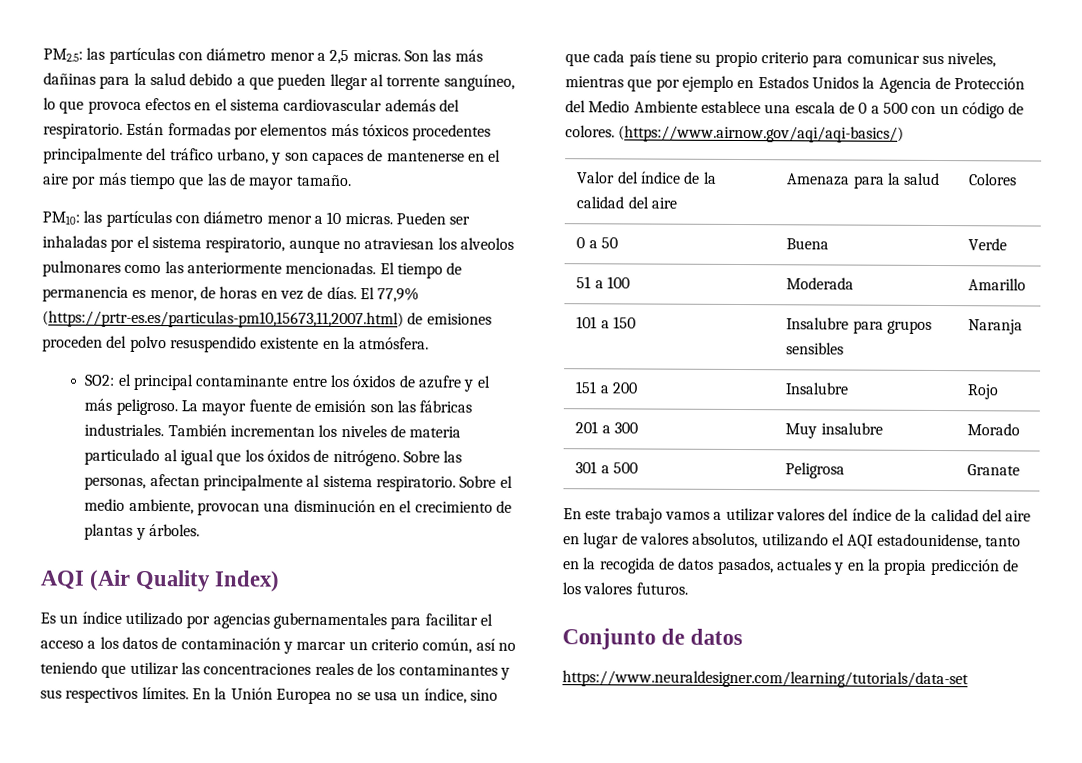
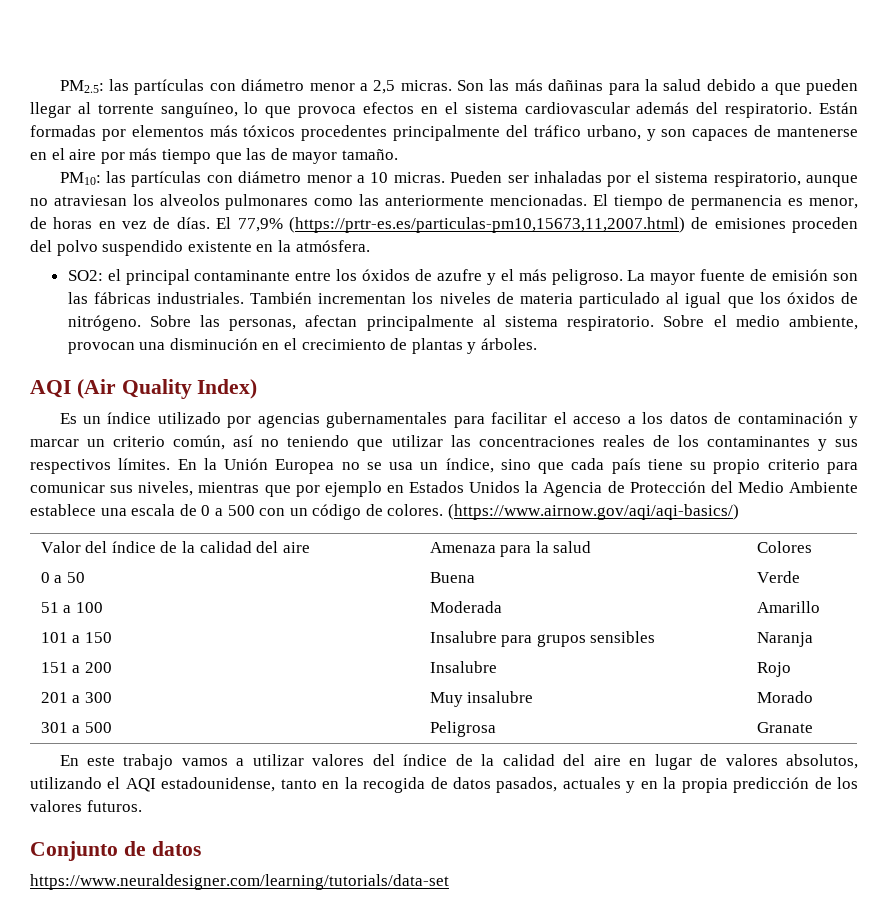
[169,336,257,353] resuspendido -> [102,240,184,256] suspendido

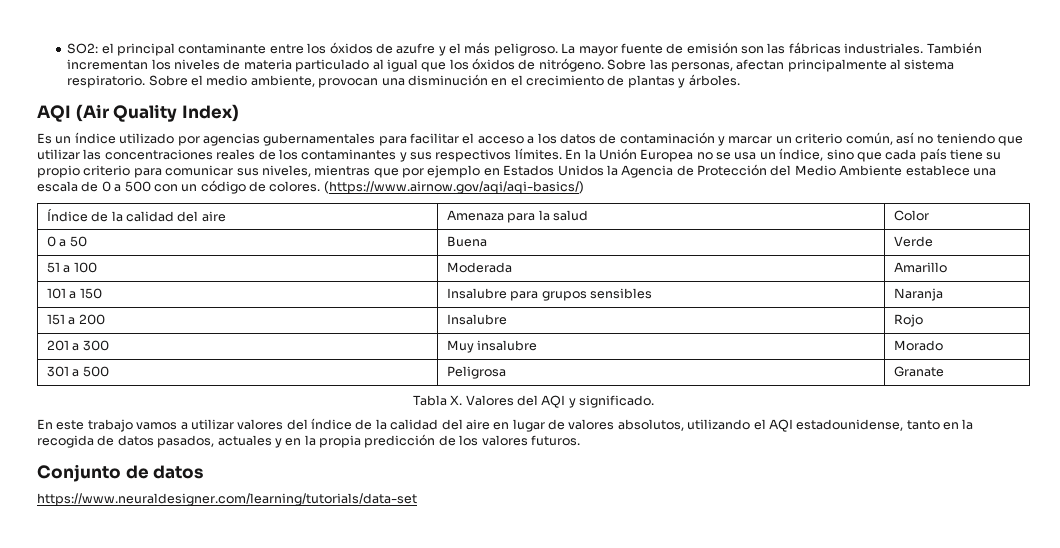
[59,79,859,95] [30,102,859,118] [30,125,859,141] [30,148,398,164] [59,171,858,187] [30,194,859,210] [30,217,859,233] [30,240,370,256] PM2.5: las partículas con diámetro menor a 2,5 micras. Son las más dañinas para la salud debido a que pueden llegar al torrente sanguíneo, lo que provoca efectos en el sistema cardiovascular además del respiratorio. Están formadas por elementos más tóxicos procedentes principalmente del tráfico urbano, y son capaces de mantenerse en el aire por más tiempo que las de mayor tamaño. // PM10: las partículas con diámetro menor a 10 micras. Pueden ser inhaladas por el sistema respiratorio, aunque no atraviesan los alveolos pulmonares como las anteriormente mencionadas. El tiempo de permanencia es menor, de horas en vez de días. El 77,9% (https://prtr-es.es/particulas-pm10,15673,11,2007.html) de emisiones proceden del polvo suspendido existente en la atmósfera. // -> (67, 48) none
[40,541,156,553] Valor del índice -> [46,209,88,222] Índice
[756,541,812,553] Colores -> [893,210,929,221] Color
(813, 727) none -> [412,395,655,408] // Tabla X. Valores del AQI y significado.

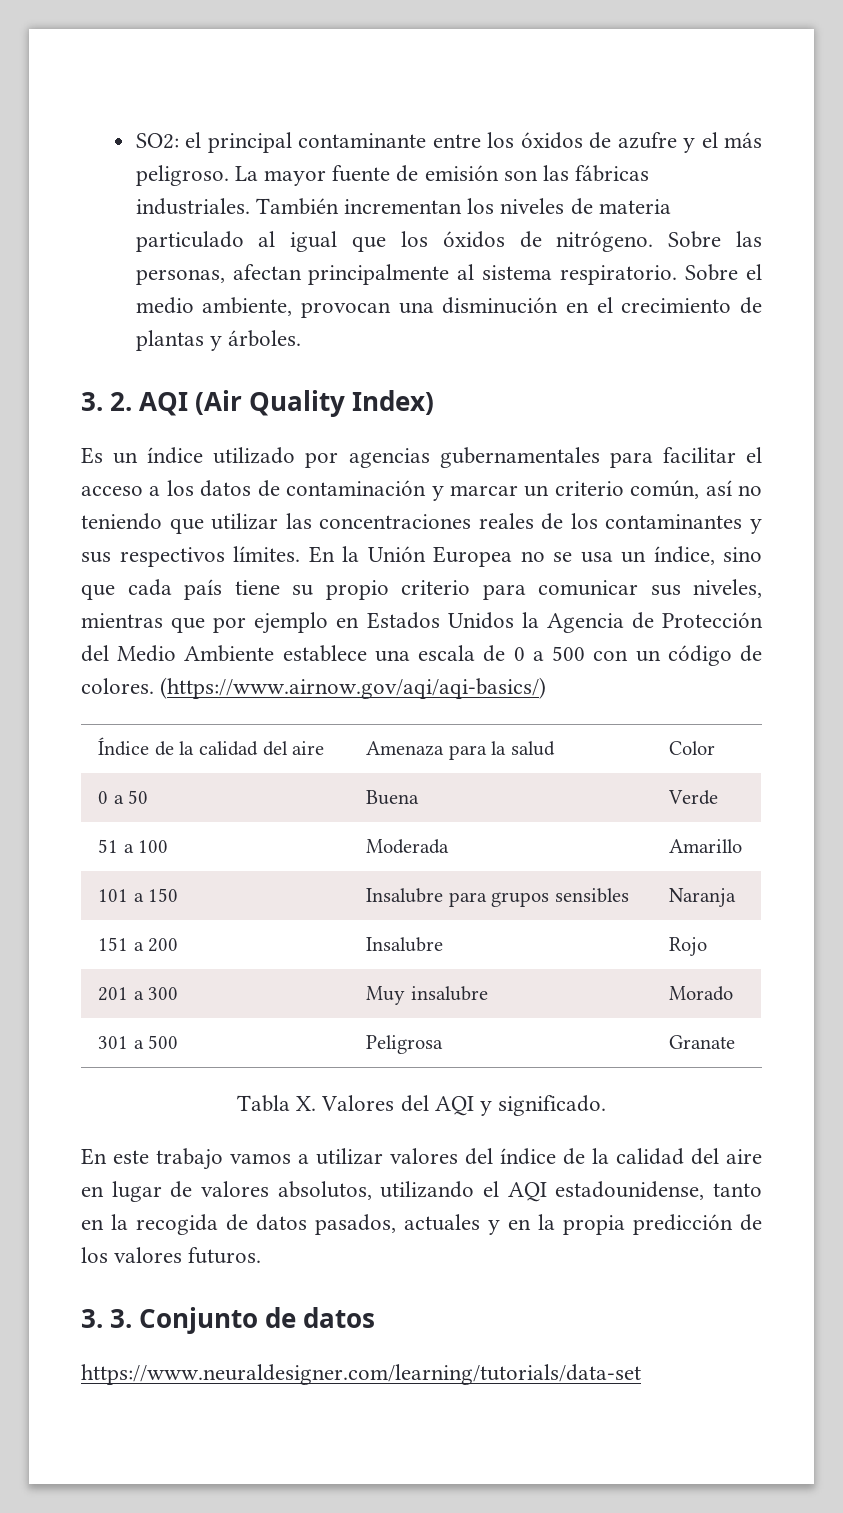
(740, 80) none -> [81,392,133,411] 3. 2.
(580, 440) none -> [81,1309,133,1328] 3. 3.

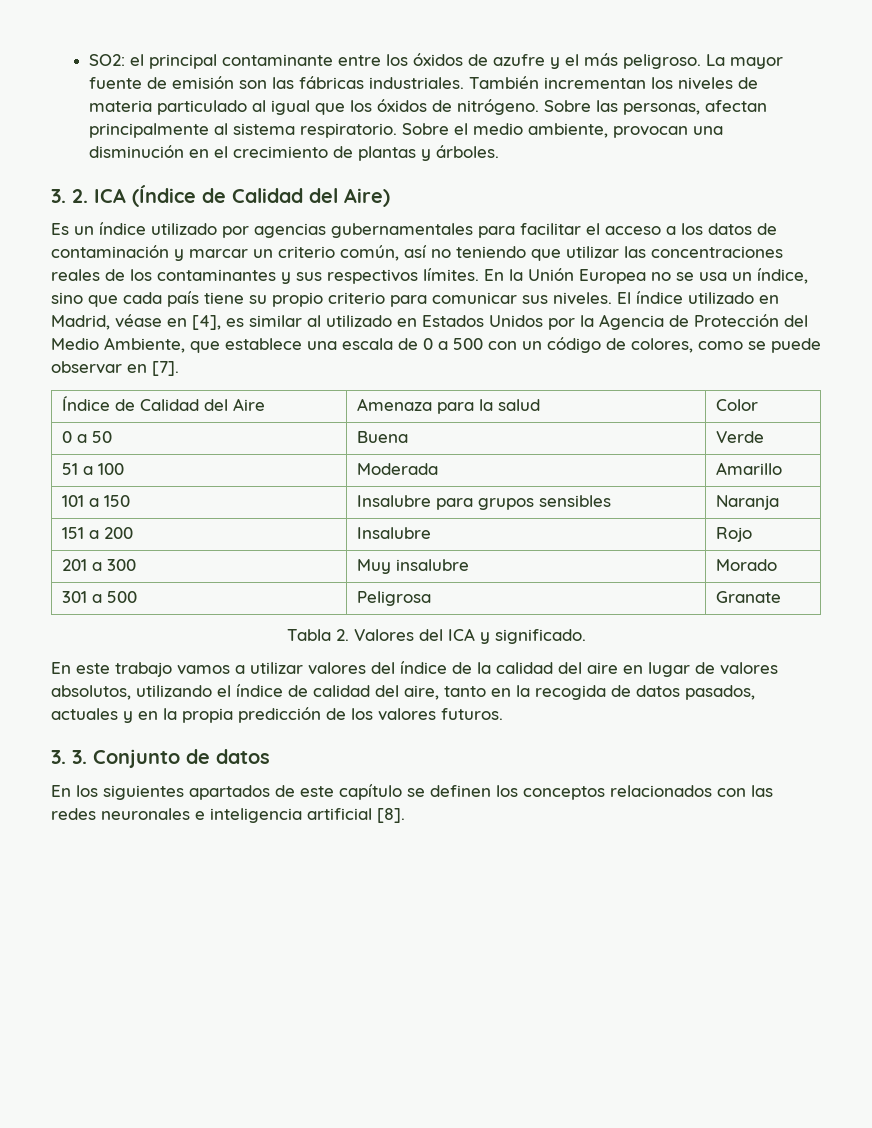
[139,390,435,417] AQI (Air Quality Index) -> [94,185,390,207] ICA (Índice de Calidad del Aire)
[693,579,762,598] [81,612,329,634] niveles, mientras que por ejemplo -> [553,291,779,305] [51,314,392,330] niveles. El índice utilizado en Madrid, véase en [4], es similar al utilizado
(514, 620) none -> [548,318,575,330] por
[184,645,275,662] Ambiente -> [104,337,220,353] Ambiente, que
[81,677,547,699] [98,737,325,756] colores. (https://www.airnow.gov/aqi/aqi-basics/) // Índice de la calidad del aire -> [631,338,821,353] [51,361,179,376] [61,396,265,411] colores, como se puede observar en [7]. // Índice de Calidad del Aire
[296,1096,317,1111] X. -> [335,629,349,641] 2.
[434,1096,474,1116] AQI -> [447,628,475,641] ICA
[507,1181,705,1202] AQI estadounidense, -> [236,684,439,700] índice de calidad del aire,
[81,1364,641,1385] https://www.neuraldesigner.com/learning/tutorials/data-set -> [51,784,773,800] [51,808,405,823] En los siguientes apartados de este capítulo se definen los conceptos relacionados con las redes neuronales e inteligencia artificial [8].

